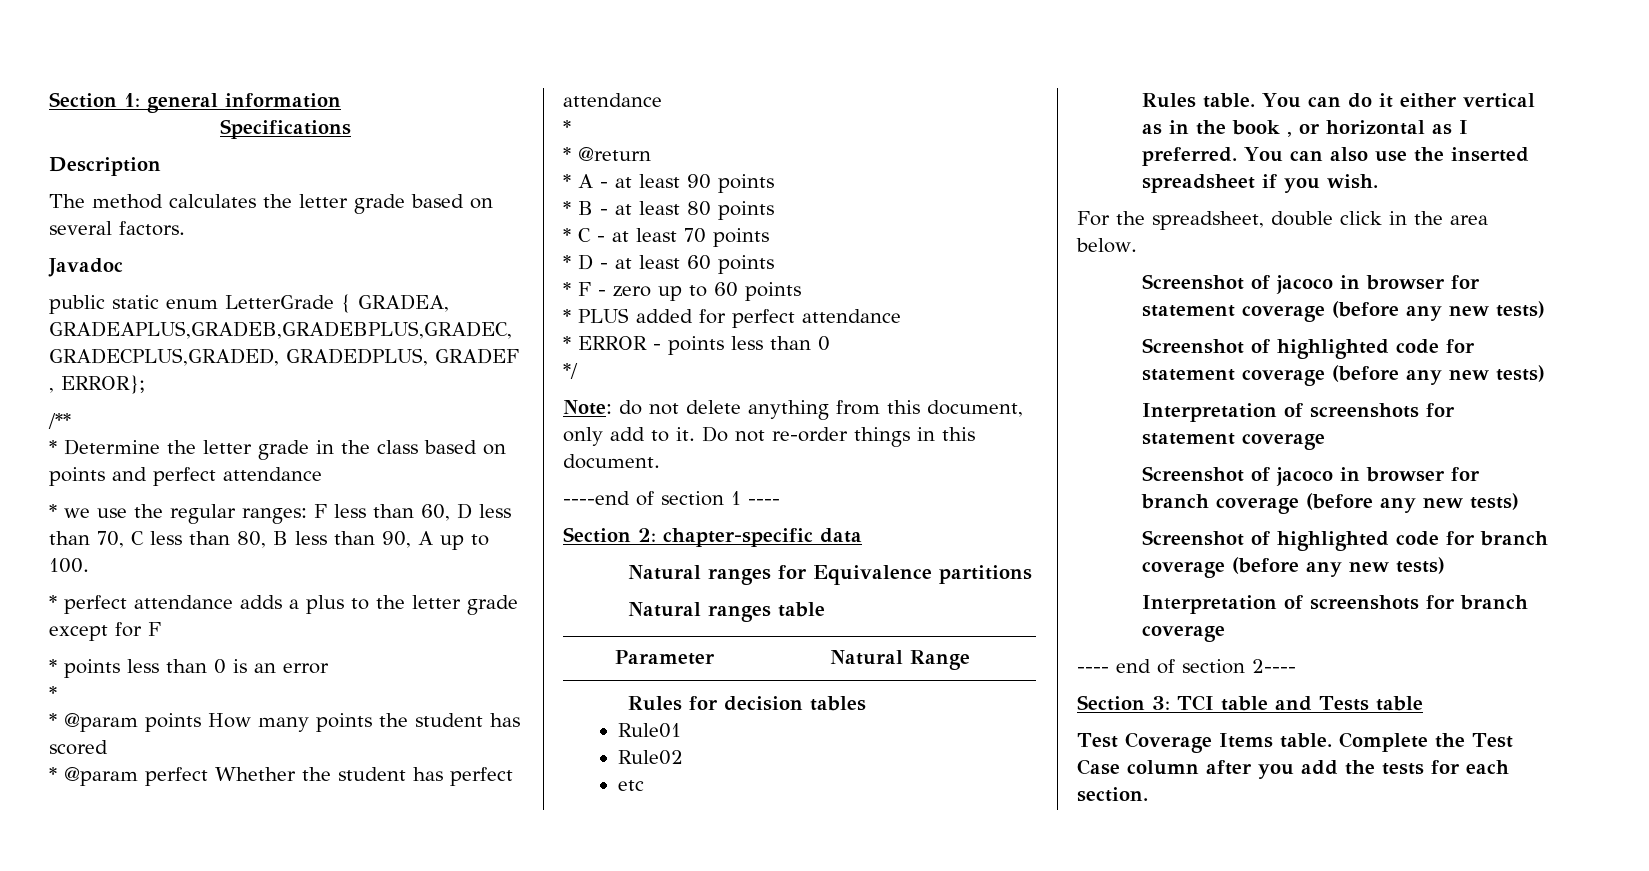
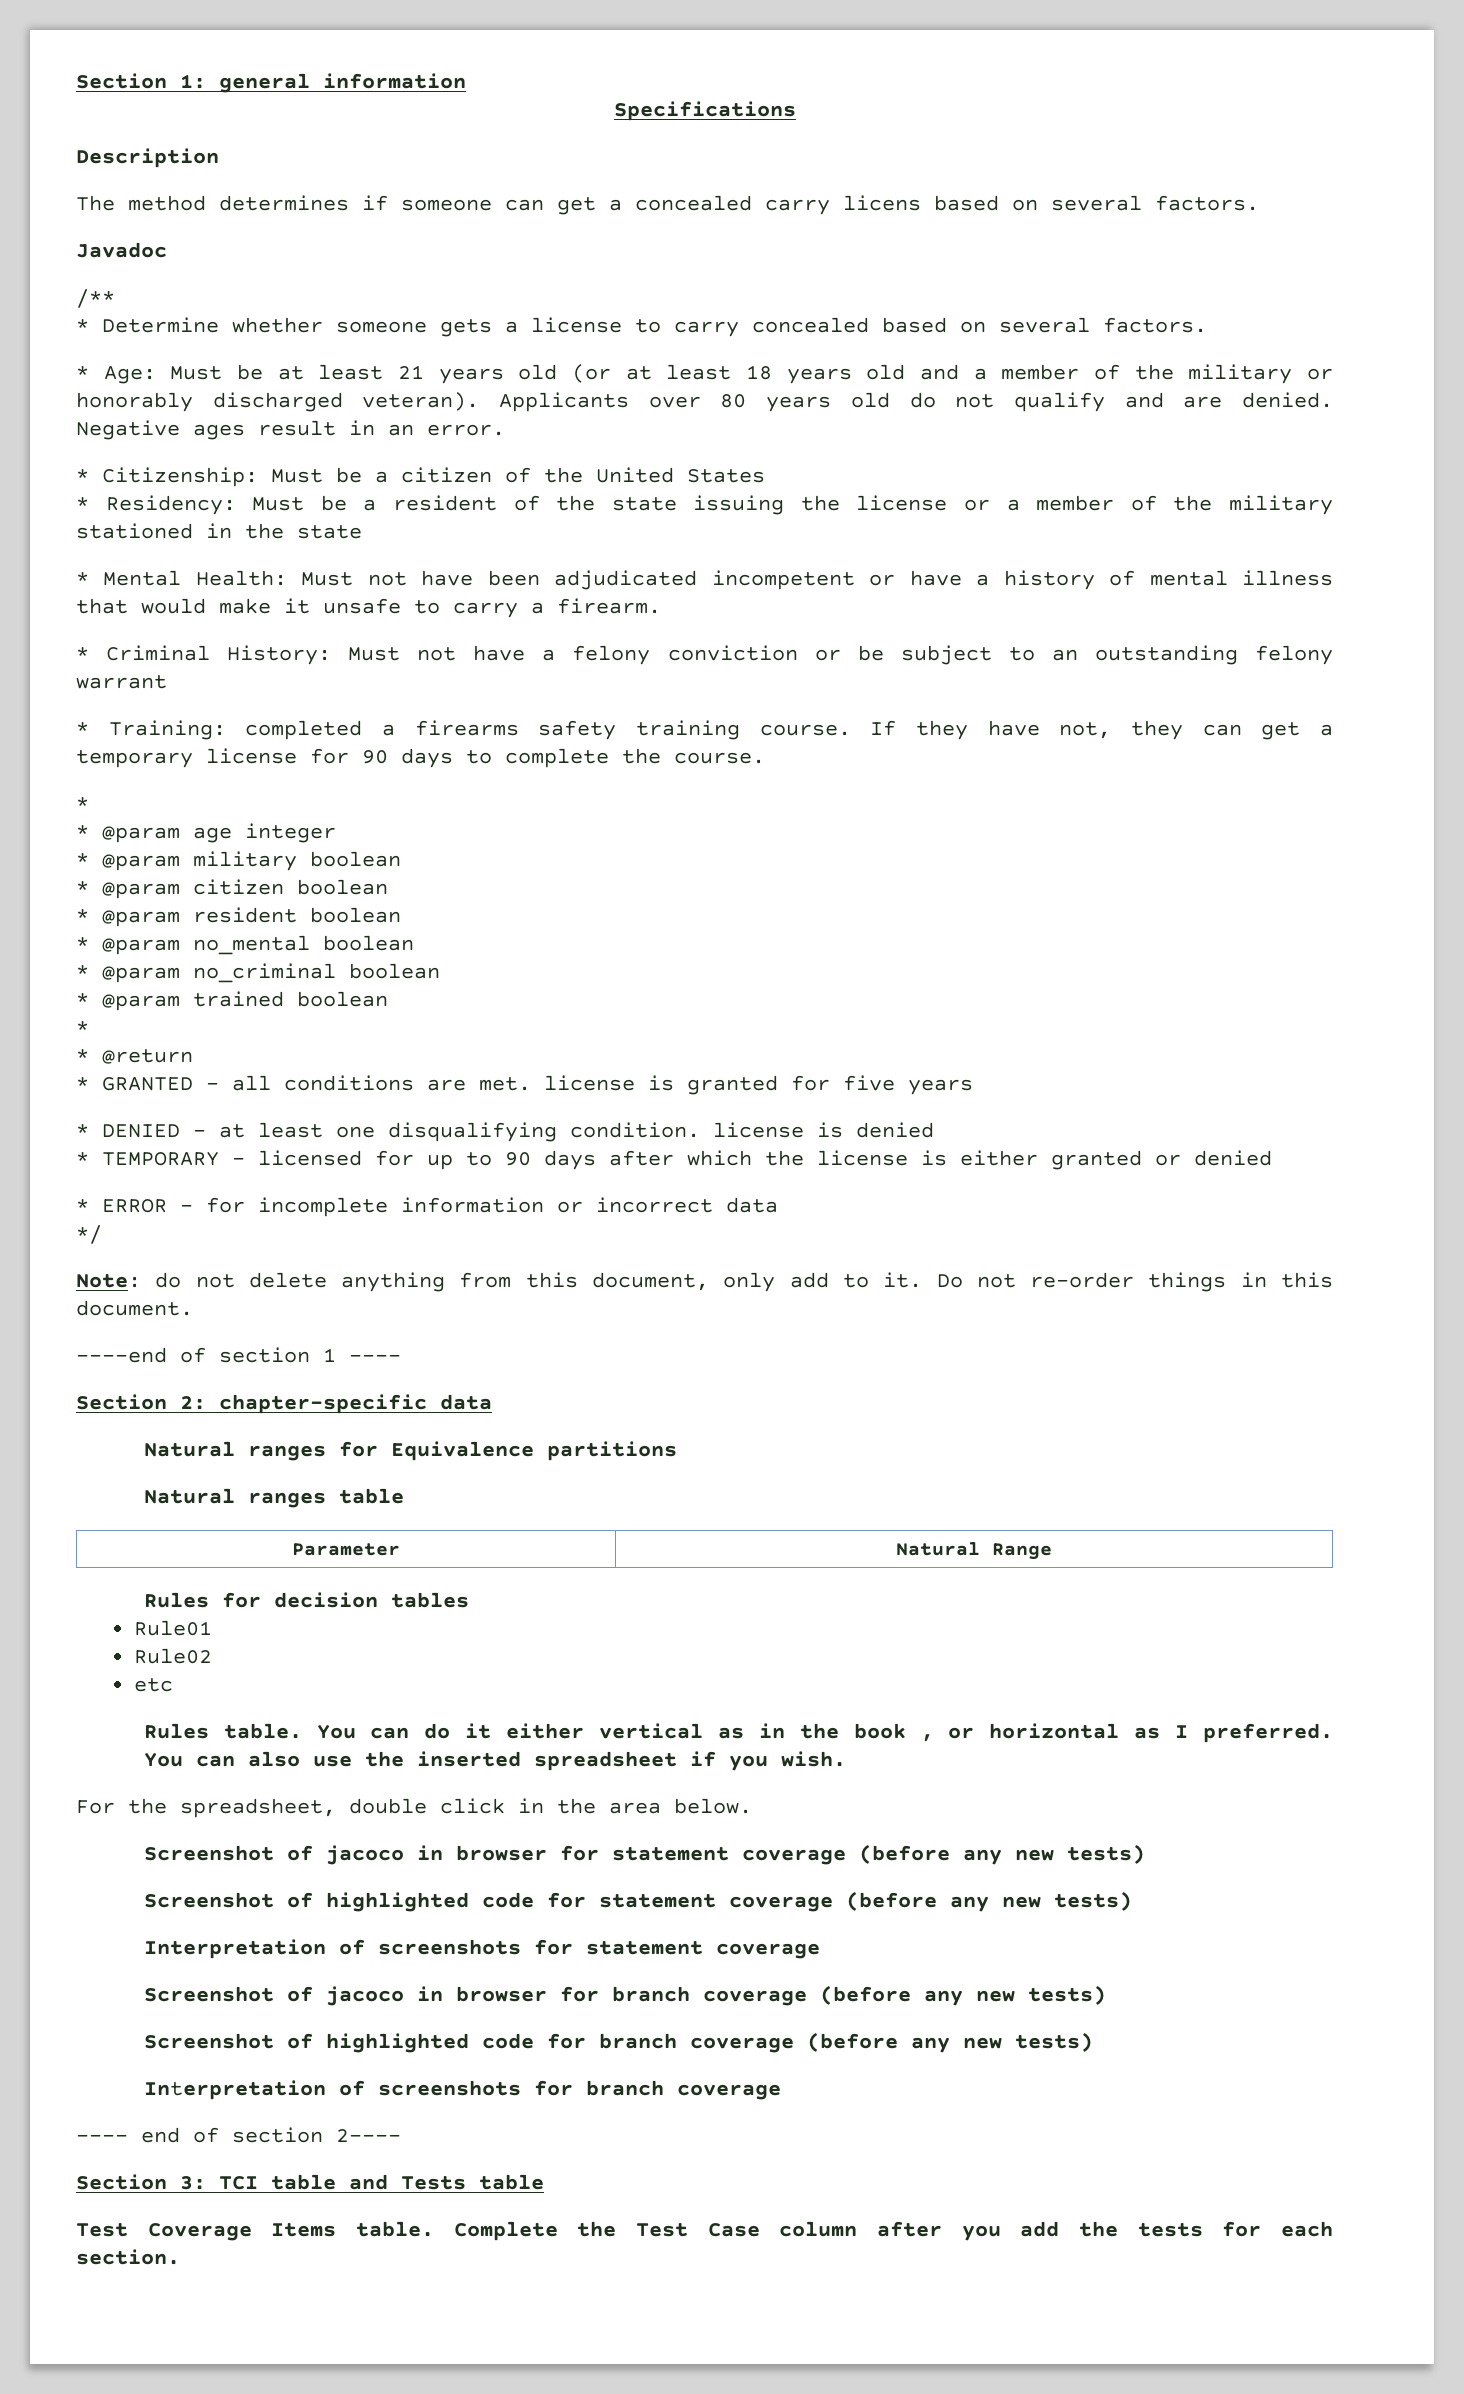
[169,194,405,214] calculates the letter grade -> [219,195,921,215] determines if someone can get a concealed carry licens
[49,294,449,314] [49,321,512,339] [49,348,519,366] [49,375,145,394] [48,413,71,429] [49,439,506,460] [49,467,322,486] [49,503,511,524] [49,531,489,550] [49,558,89,573] [49,595,518,615] [49,622,161,641] [49,659,329,678] [49,686,57,700] [49,713,520,732] [49,740,108,755] [49,767,513,786] [563,93,662,107] [563,120,571,134] [563,147,651,161] [563,174,774,193] [563,201,774,220] [563,228,769,247] [563,254,774,274] [563,282,801,301] [563,308,901,328] [563,336,830,355] public static enum LetterGrade { GRADEA, GRADEAPLUS,GRADEB,GRADEBPLUS,GRADEC, GRADECPLUS,GRADED, GRADEDPLUS, GRADEF , ERROR}; // /** // * Determine the letter grade in the class based on points and perfect attendance // * we use the regular ranges: F less than 60, D less than 70, C less than 80, B less than 90, A up to 100. // * perfect attendance adds a plus to the letter grade except for F // * points less than 0 is an error // * // * @param points How many points the student has scored // * @param perfect Whether the student has perfect attendance // * // * @return // * A - at least 90 points // * B - at least 80 points // * C - at least 70 points // * D - at least 60 points // * F - zero up to 60 points // * PLUS added for perfect attendance // * ERROR - points less than 0 -> [76,289,115,308] [76,317,1207,337] [76,364,1333,384] [76,392,1333,412] [76,420,505,440] [76,467,765,487] [76,495,1333,515] [76,523,362,539] [76,570,1333,590] [76,598,661,618] [76,645,1334,665] [76,675,167,689] [76,720,1334,740] [76,748,765,768] [76,797,89,810] [76,823,336,843] [76,851,401,871] [76,879,388,899] [76,907,401,927] [76,935,414,955] [76,963,440,983] [76,991,388,1011] [76,1021,89,1034] [76,1049,193,1064] [76,1075,973,1095] [76,1122,934,1142] [76,1150,1272,1170] [76,1197,778,1217] /** // * Determine whether someone gets a license to carry concealed based on several factors. // * Age: Must be at least 21 years old (or at least 18 years old and a member of the military or honorably discharged veteran). Applicants over 80 years old do not qualify and are denied. Negative ages result in an error. // * Citizenship: Must be a citizen of the United States // * Residency: Must be a resident of the state issuing the license or a member of the military stationed in the state // * Mental Health: Must not have been adjudicated incompetent or have a history of mental illness that would make it unsafe to carry a firearm. // * Criminal History: Must not have a felony conviction or be subject to an outstanding felony warrant // * Training: completed a firearms safety training course. If they have not, they can get a temporary license for 90 days to complete the course. // * // * @param age integer // * @param military boolean // * @param citizen boolean // * @param resident boolean // * @param no_mental boolean // * @param no_criminal boolean // * @param trained boolean // * // * @return // * GRANTED - all conditions are met. license is granted for five years // * DENIED - at least one disqualifying condition. license is denied // * TEMPORARY - licensed for up to 90 days after which the license is either granted or denied // * ERROR - for incomplete information or incorrect data

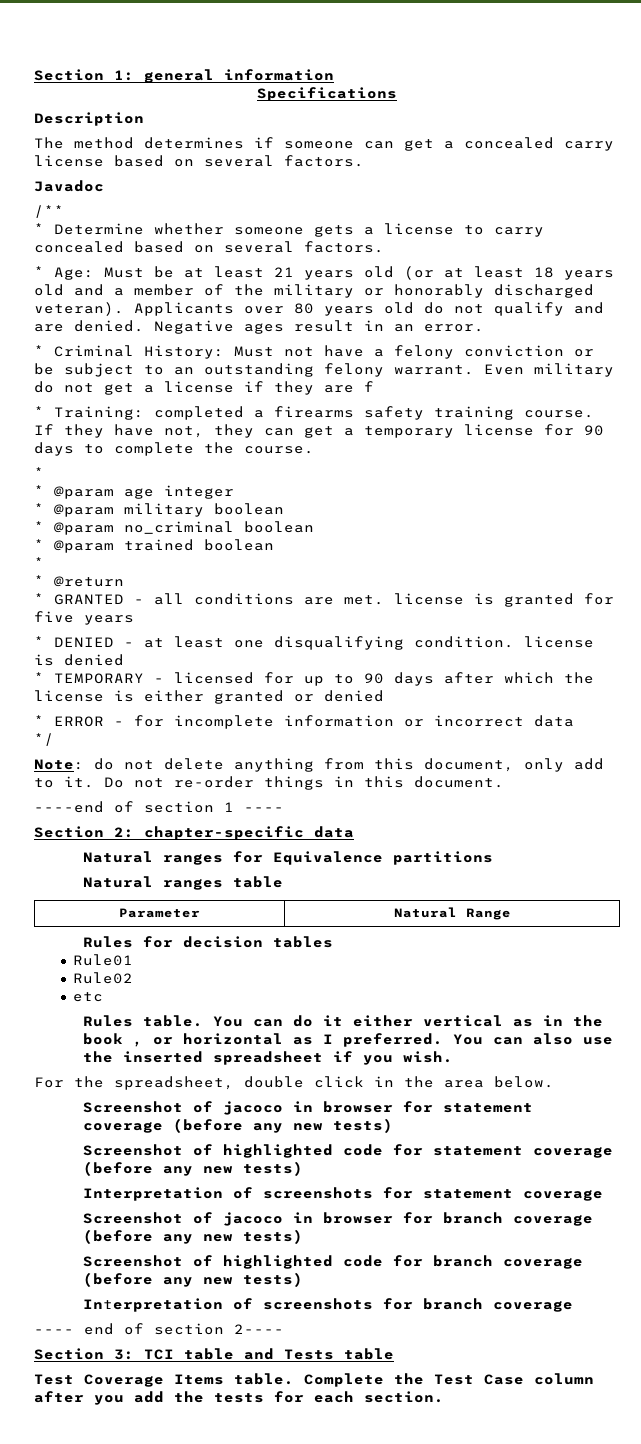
[843,195,921,211] licens -> [34,155,104,167] license
[76,467,765,487] [76,495,1333,515] [76,523,362,539] [76,570,1333,590] [76,598,661,618] // * Citizenship: Must be a citizen of the United States // * Residency: Must be a resident of the state issuing the license or a member of the military stationed in the state // * Mental Health: Must not have been adjudicated incompetent or have a history of mental illness that would make it unsafe to carry a firearm. -> (484, 328) none
[76,675,167,689] warrant -> [394,363,614,377] [34,381,374,395] warrant. Even military do not get a license if they are f
[76,879,388,899] [76,907,401,927] [76,935,414,955] // * @param citizen boolean // * @param resident boolean // * @param no_mental boolean -> (284, 509) none

